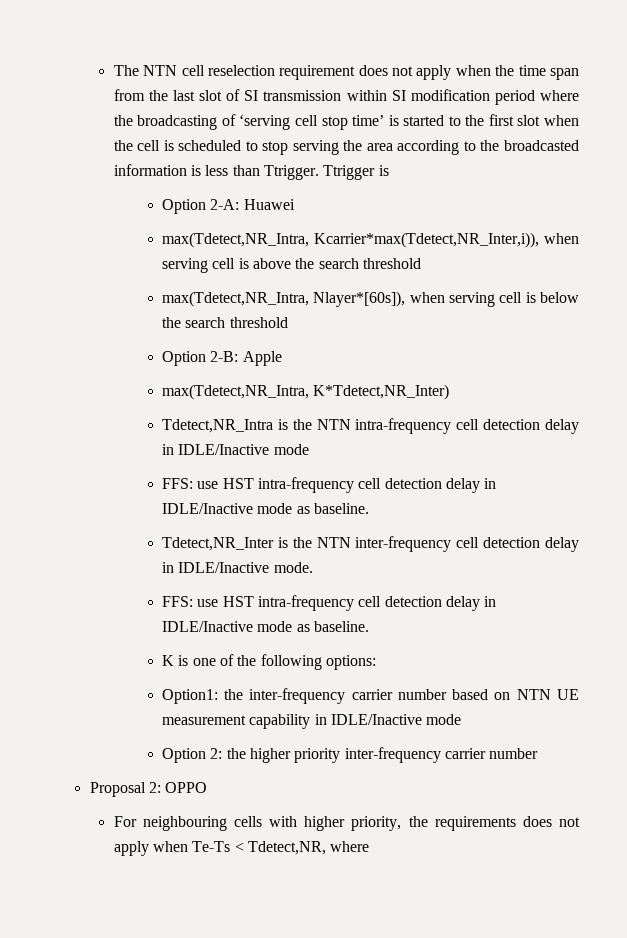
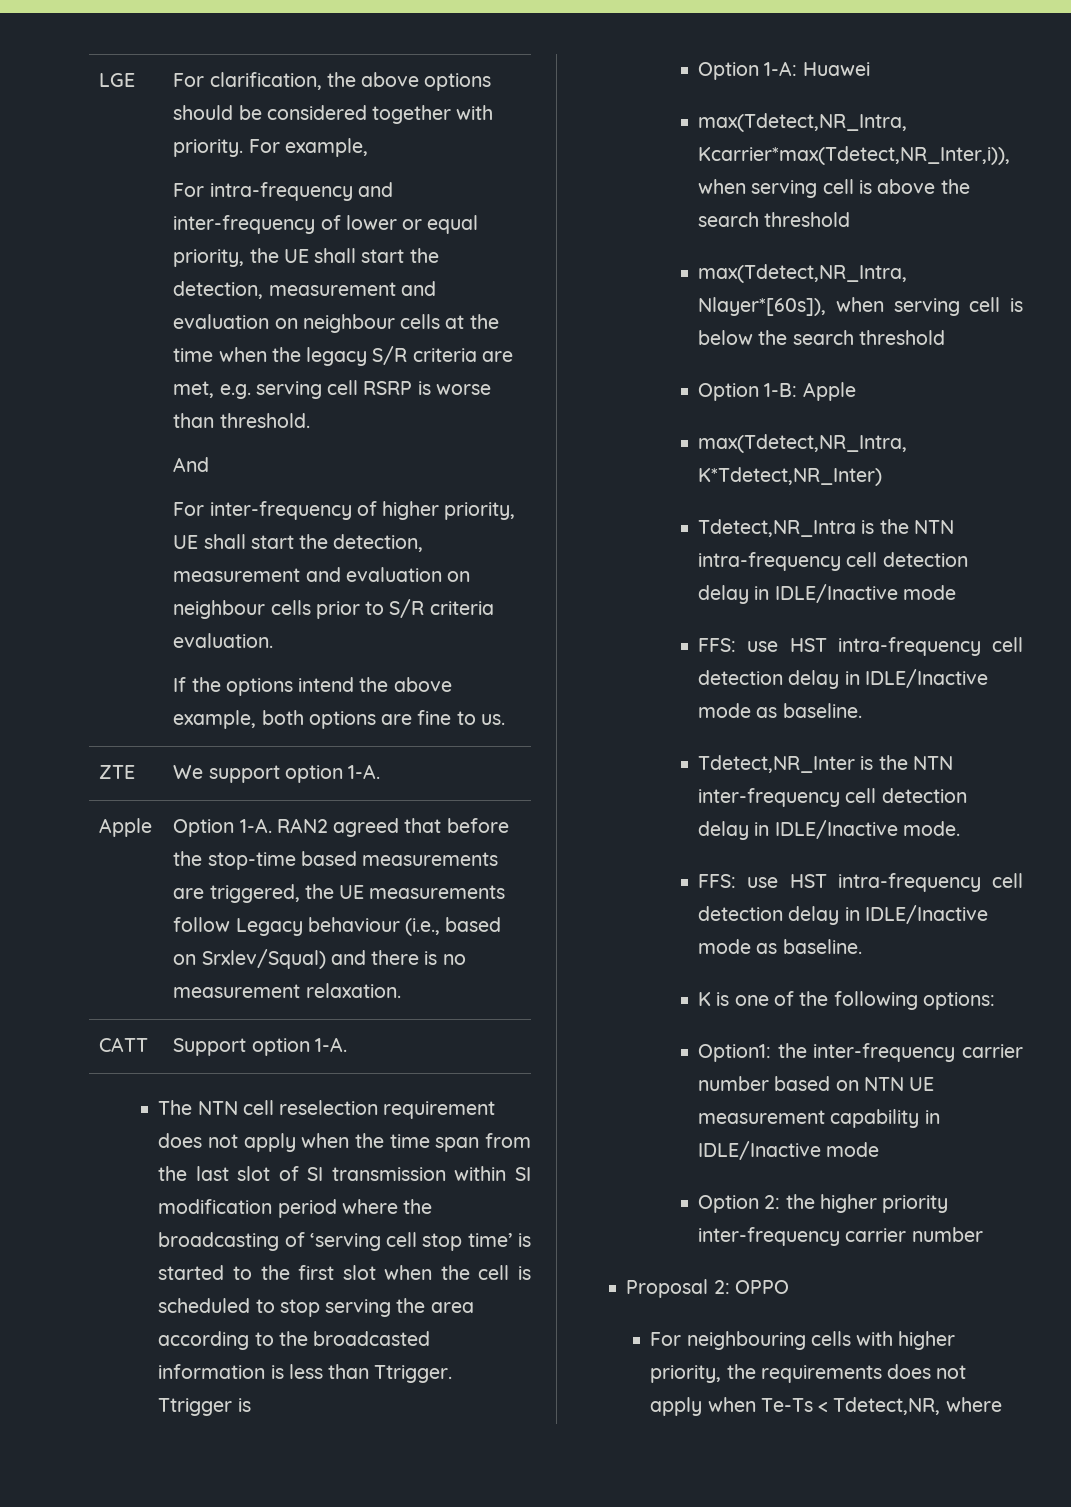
(113, 70) none -> [99,73,136,87] [173,72,492,91] [173,105,494,124] [173,138,368,157] [173,182,393,201] [173,215,479,234] [173,248,439,267] [173,281,436,299] [173,314,499,333] [173,346,513,366] [173,380,491,399] [173,413,310,428] [173,457,210,472] [173,501,516,520] [173,534,424,552] [173,567,471,582] [173,599,494,619] [173,633,274,648] [173,677,452,696] [173,710,505,729] [99,765,136,779] [173,764,381,783] [99,818,153,837] [173,818,509,837] [173,851,499,870] [173,884,506,903] [173,917,502,936] [173,949,466,969] [173,983,401,998] [99,1037,149,1052] [173,1037,347,1056] LGE | For clarification, the above options should be considered together with priority. For example, // For intra-frequency and inter-frequency of lower or equal priority, the UE shall start the detection, measurement and evaluation on neighbour cells at the time when the legacy S/R criteria are met, e.g. serving cell RSRP is worse than threshold. // And // For inter-frequency of higher priority, UE shall start the detection, measurement and evaluation on neighbour cells prior to S/R criteria evaluation. // If the options intend the above example, both options are fine to us. // ZTE | We support option 1-A. // Apple | Option 1-A. RAN2 agreed that before the stop-time based measurements are triggered, the UE measurements follow Legacy behaviour (i.e., based on Srxlev/Squal) and there is no measurement relaxation. // CATT | Support option 1-A. //
[210,199,240,210] 2-A: -> [764,61,798,76] 1-A:
[210,351,239,362] 2-B: -> [764,383,798,397] 1-B:

